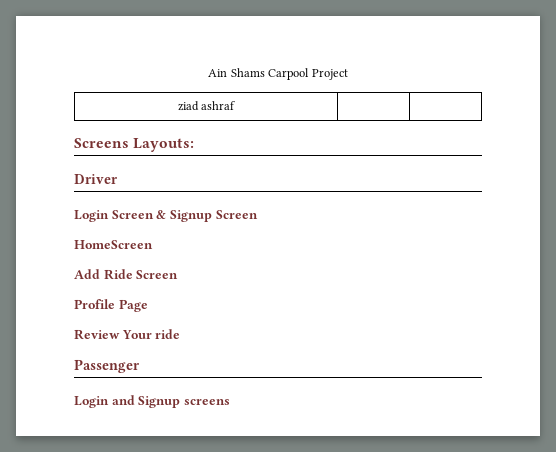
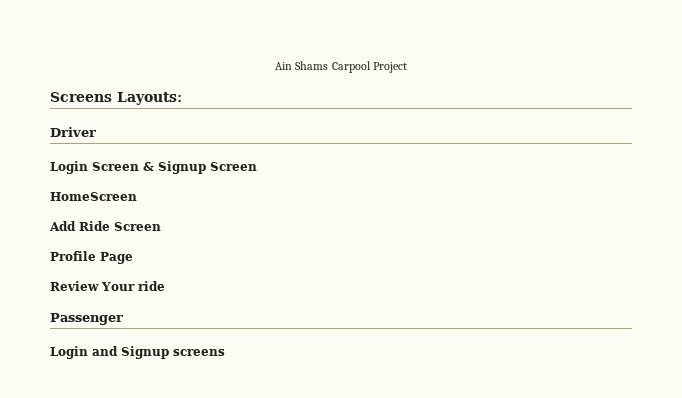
[177,101,236,111] // ziad ashraf | | -> (407, 67) none

